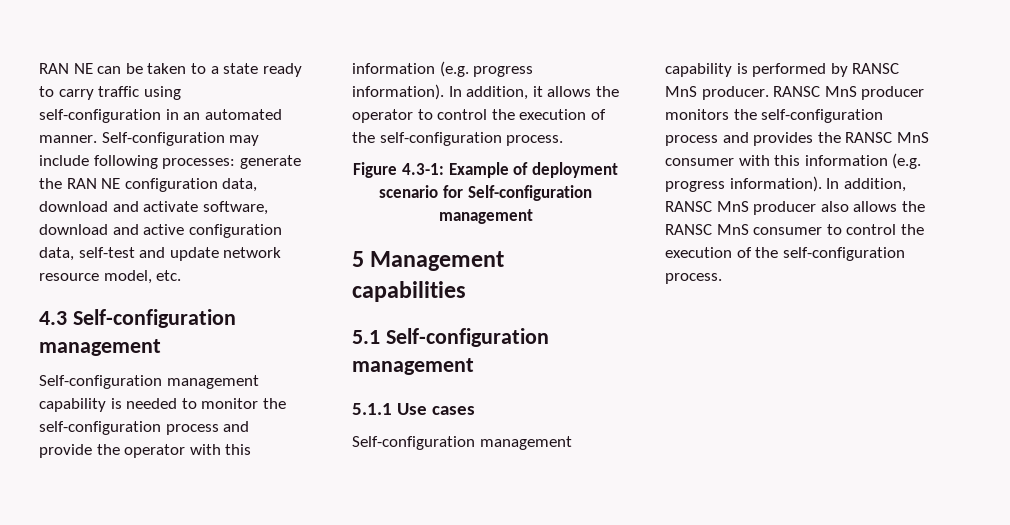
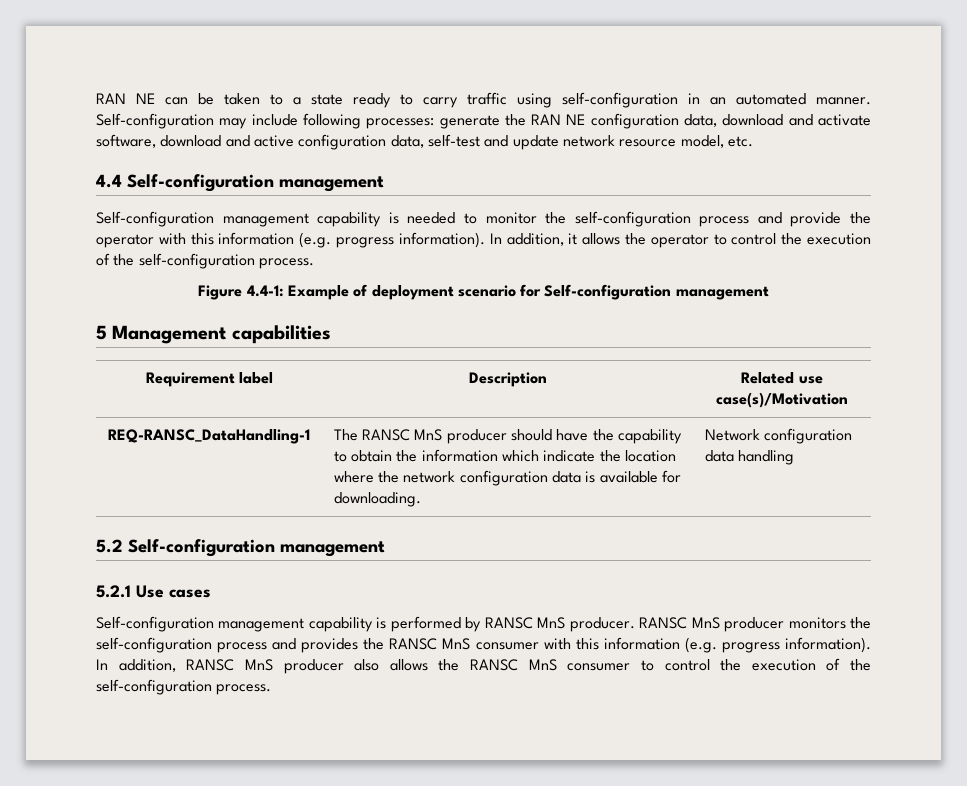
[39,311,67,325] 4.3 -> [96,174,122,188] 4.4
[401,163,444,175] 4.3-1: -> [246,285,284,297] 4.4-1:
[352,328,549,347] [352,358,474,375] [352,403,392,415] // 5.1 Self-configuration management // 5.1.1 -> [145,372,274,387] [469,372,547,387] [741,372,823,384] [716,392,848,408] [107,429,310,444] [333,429,682,444] [333,449,676,462] [333,470,681,486] [333,492,421,507] [704,428,853,444] [704,450,795,465] [96,539,385,557] [96,585,131,598] // Requirement label | Description | Related use case(s)/Motivation // REQ-RANSC_DataHandling-1 | The RANSC MnS producer should have the capability to obtain the information which indicate the location where the network configuration data is available for downloading. | Network configuration data handling // 5.2 Self-configuration management // 5.2.1

